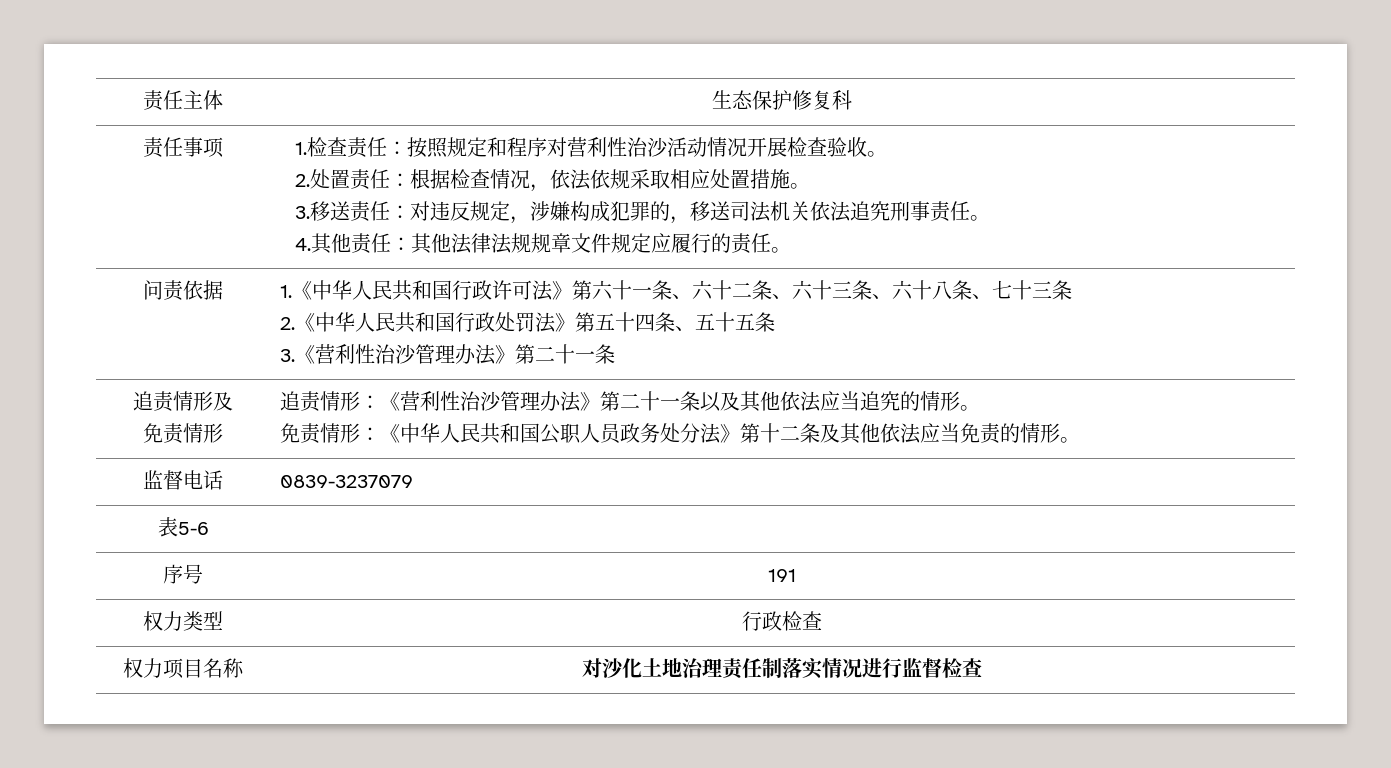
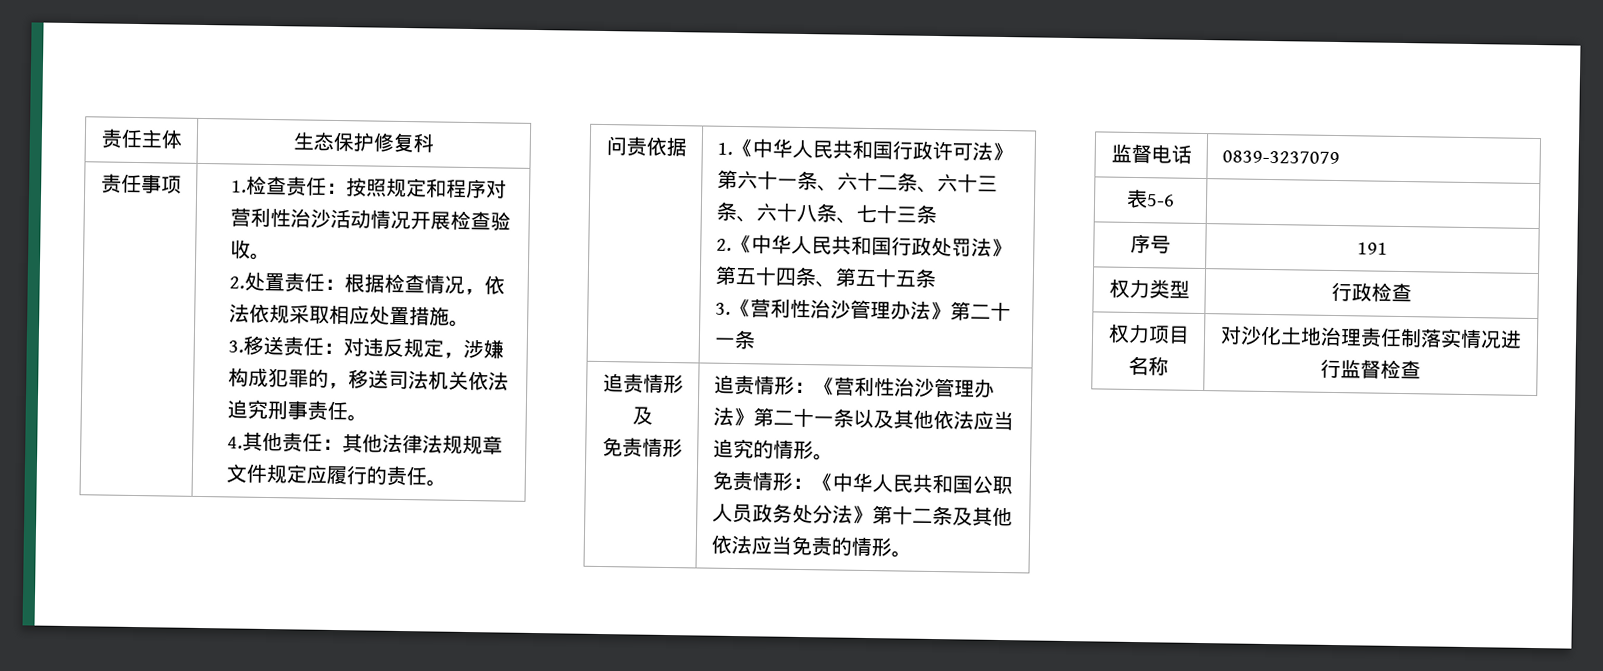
(695, 328) none -> [834,267,857,287] 第

